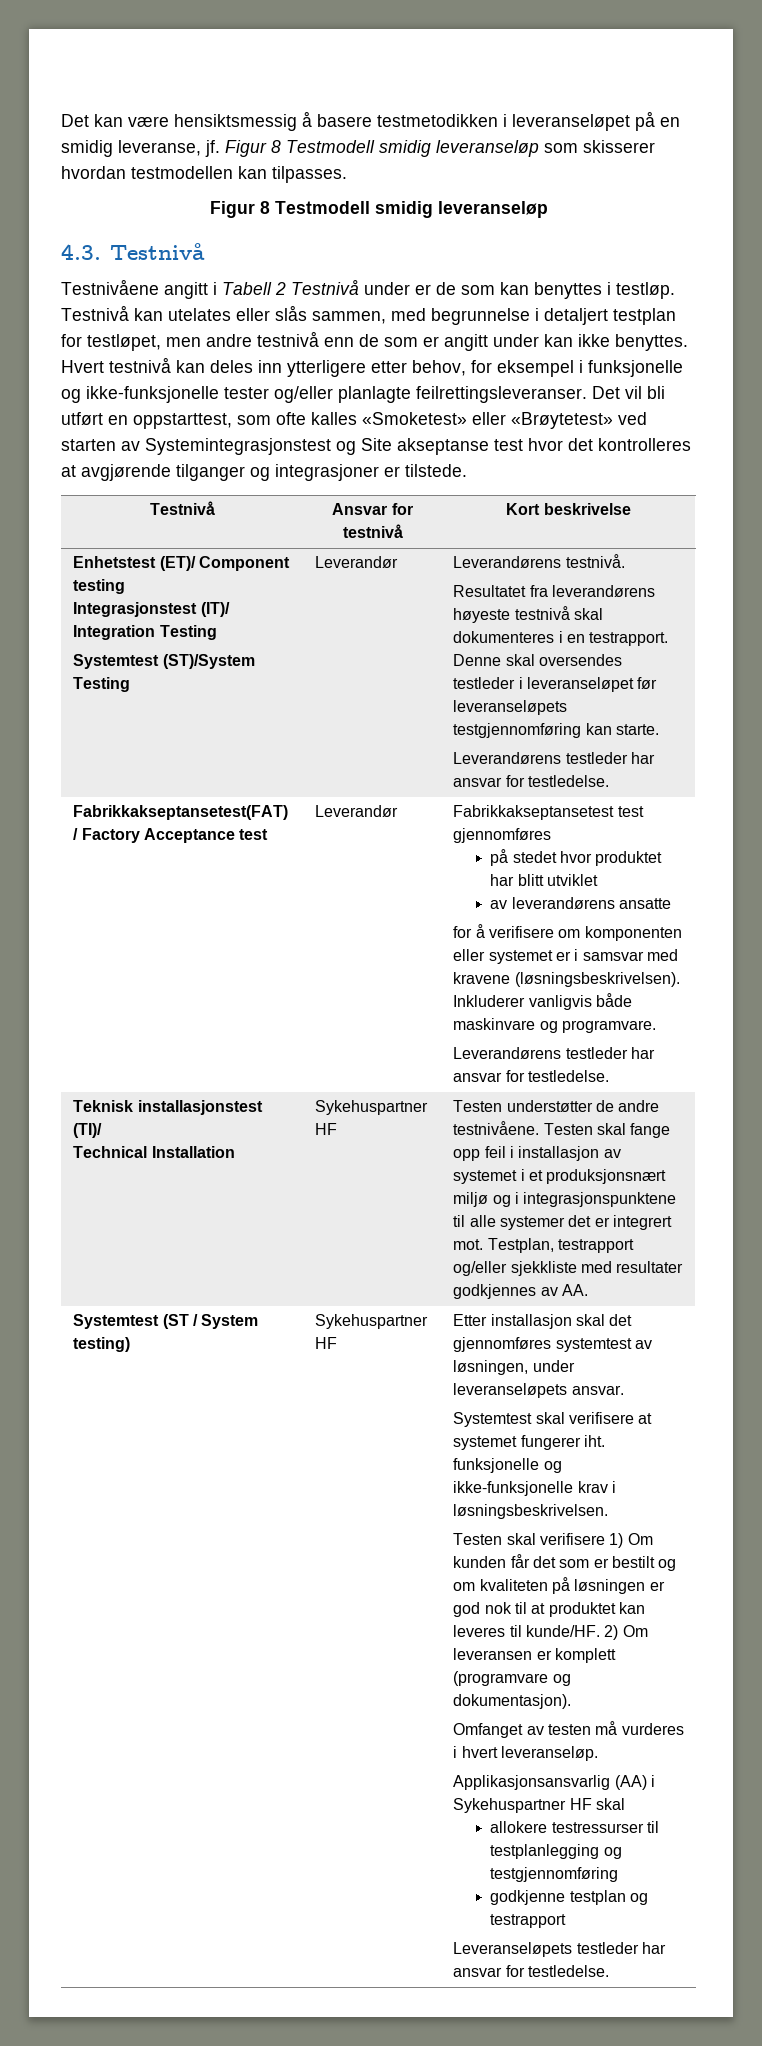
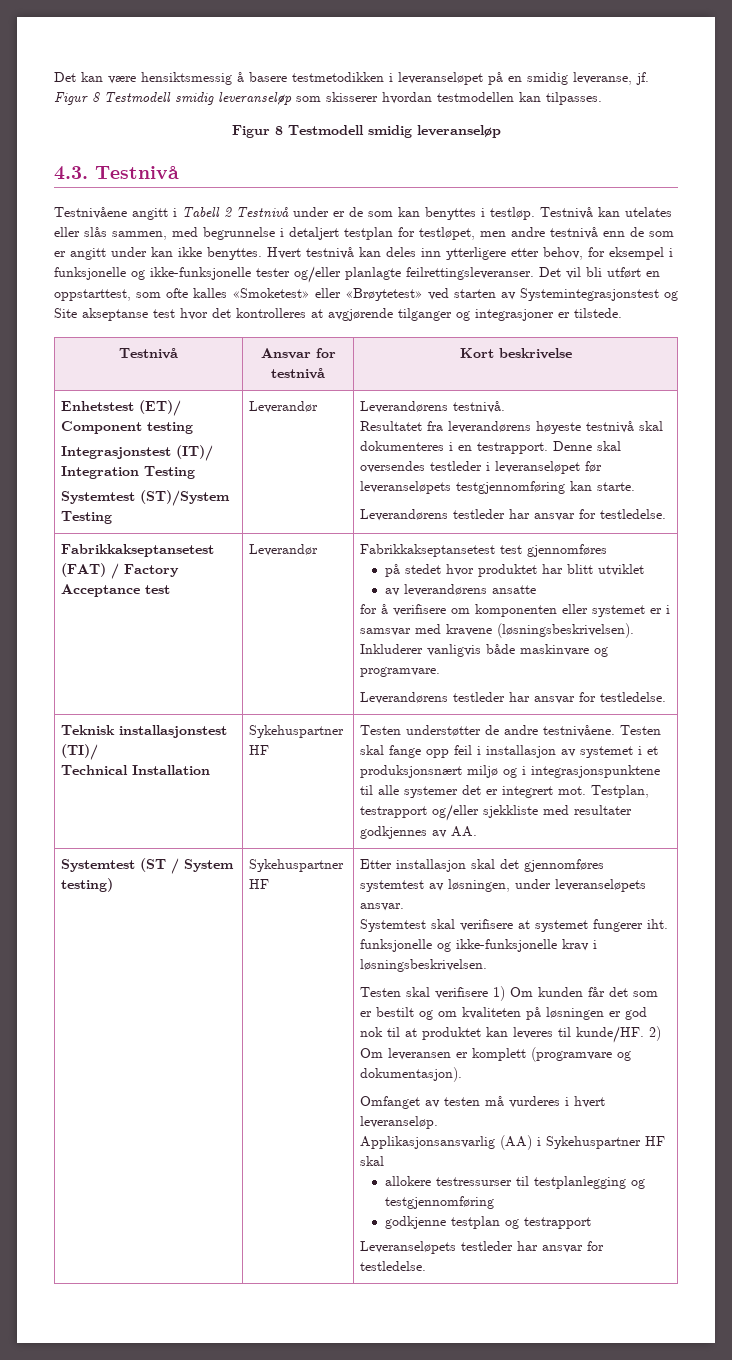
[73,805,289,820] Fabrikkakseptansetest(FAT) -> [60,544,214,557] [60,563,106,577] Fabrikkakseptansetest (FAT)

